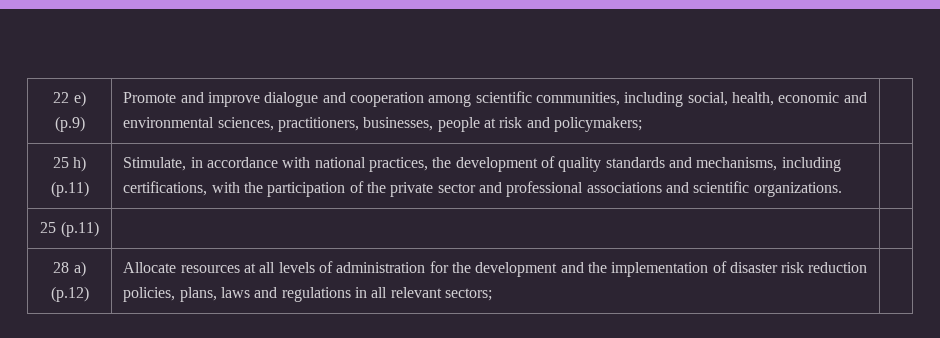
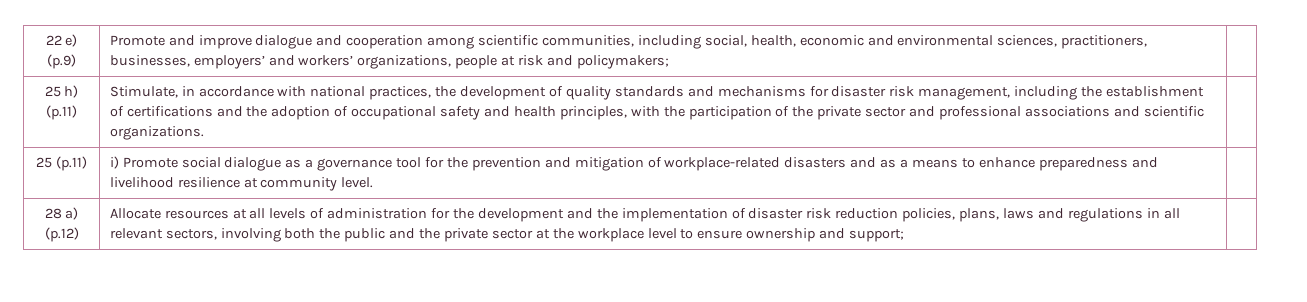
(434, 124) none -> [193,55,452,69] employers’ and workers’ organizations,
[696,157,841,172] [123,181,208,196] mechanisms, including certifications, -> [717,86,1205,100] [109,106,627,120] mechanisms for disaster risk management, including the establishment of certifications and the adoption of occupational safety and health principles,
(99, 229) none -> [109,156,1158,171] [109,177,374,191] i) Promote social dialogue as a governance tool for the prevention and mitigation of workplace-related disasters and as a means to enhance preparedness and livelihood resilience at community level.
[444,288,492,301] sectors; -> [165,228,905,242] sectors, involving both the public and the private sector at the workplace level to ensure ownership and support;

